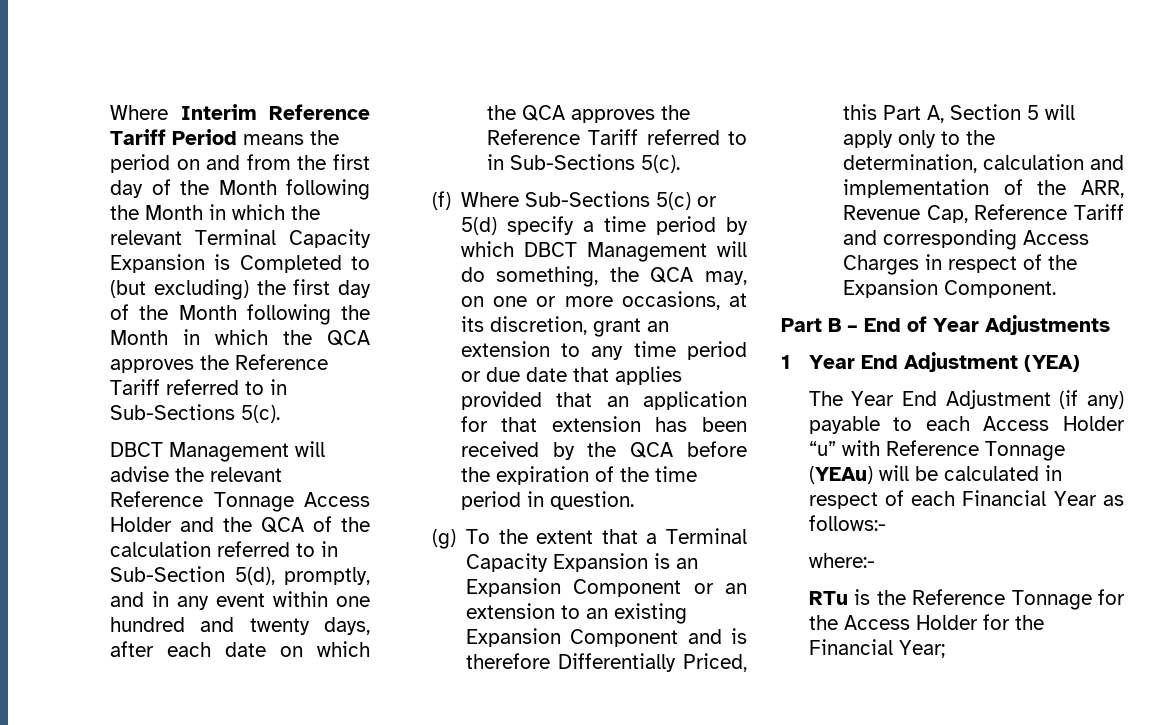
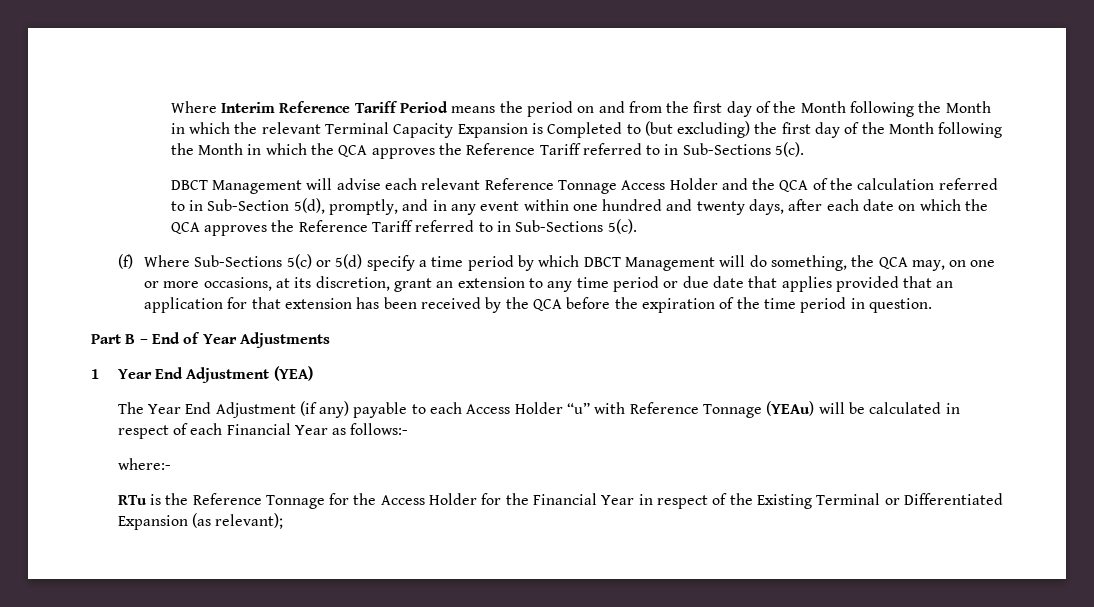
[175,467,205,482] the -> [384,178,417,190] each
[431,528,747,549] [465,553,698,572] [465,578,747,597] [465,603,687,624] [465,628,747,647] [465,653,747,672] [842,104,1075,123] [842,130,995,148] [842,154,1124,173] [842,179,1124,198] [842,204,1124,223] [842,229,1089,250] [842,254,1077,275] [842,279,1056,298] // (g) To the extent that a Terminal Capacity Expansion is an Expansion Component or an extension to an existing Expansion Component and is therefore Differentially Priced, this Part A, Section 5 will apply only to the determination, calculation and implementation of the ARR, Revenue Cap, Reference Tariff and corresponding Access Charges in respect of the Expansion Component. -> (932, 305) none
[898,640,945,658] Year; -> [601,493,1003,509] [117,513,284,530] Year in respect of the Existing Terminal or Differentiated Expansion (as relevant);

